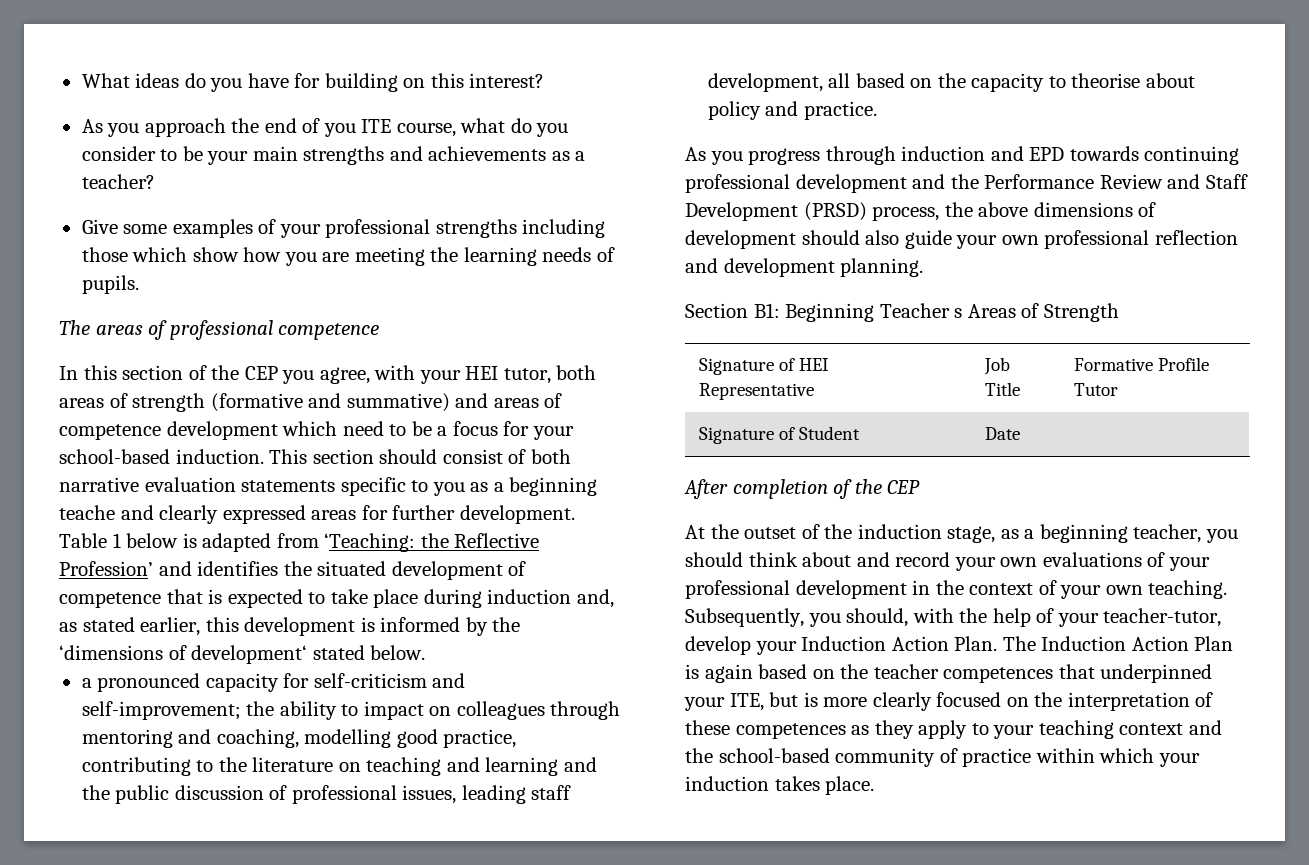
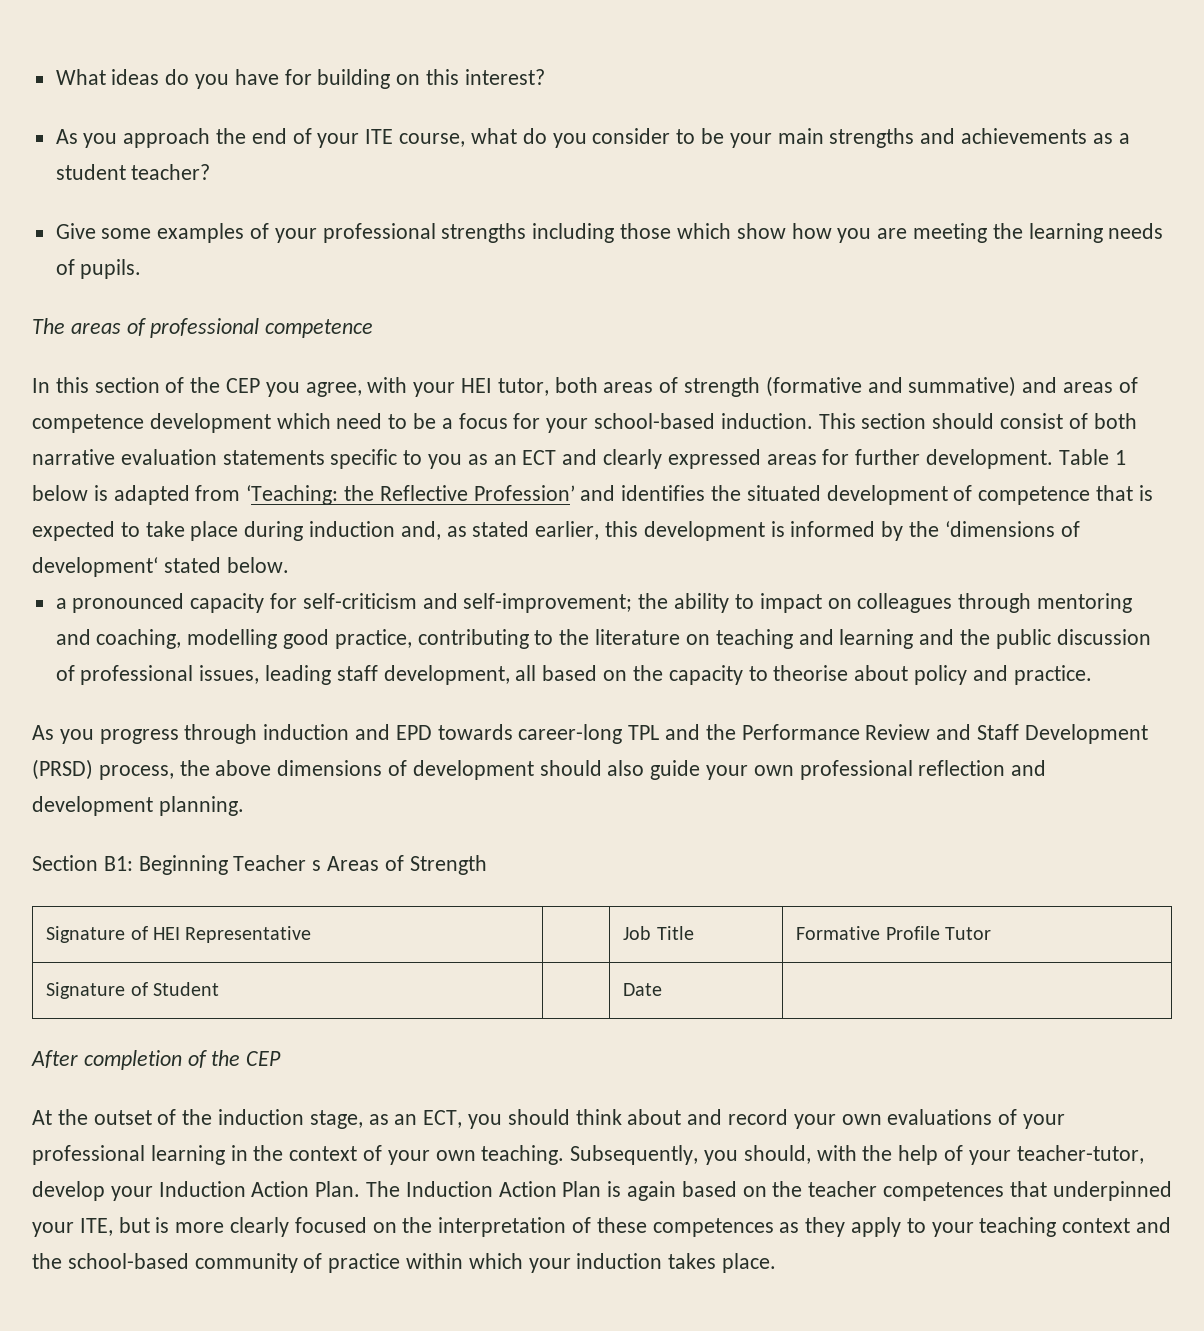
[323,123,356,137] you -> [317,133,360,148] your
(586, 156) none -> [55,164,126,180] student
[493,477,598,496] [59,505,115,520] a beginning teache -> [493,450,557,465] an ECT
[1144,146,1240,165] [685,174,907,193] continuing professional development -> [518,724,660,744] career-long TPL
[1024,524,1202,543] a beginning teacher, -> [394,1110,463,1128] an ECT,
[795,580,907,599] development -> [150,1145,225,1165] learning

